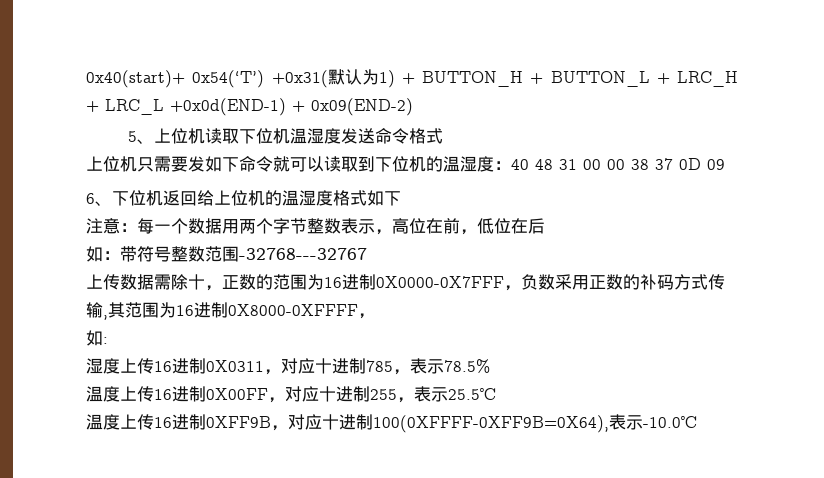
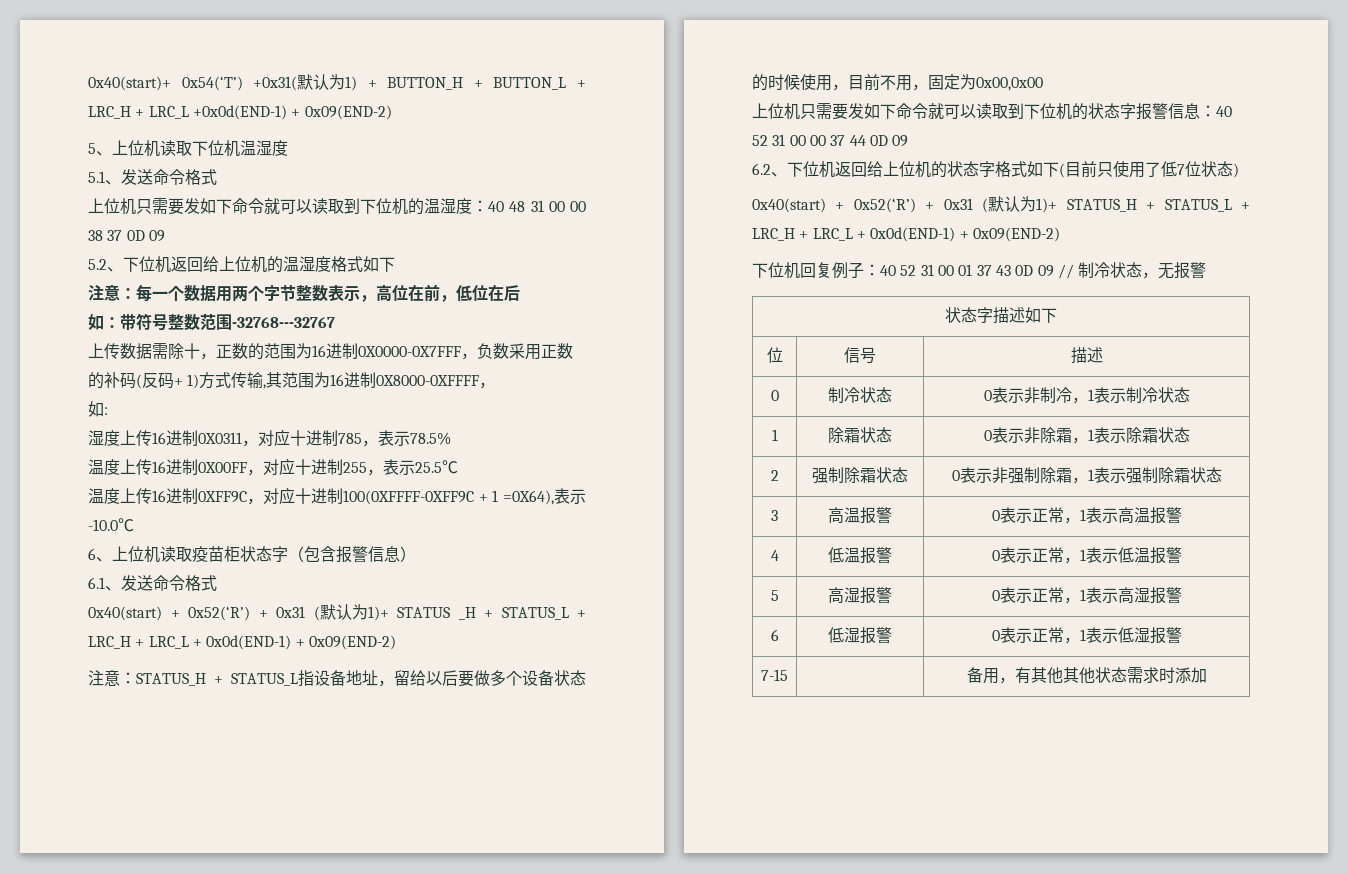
(342, 136) none -> [88,171,121,185] // 5.1、
[86,193,95,204] 6 -> [88,259,107,270] 5.2
(674, 282) none -> [136,372,200,389] (反码+ 1)
[206,414,697,433] 0XFF9B，对应十进制100(0XFFFF-0XFF9B=0X64),表示-10.0℃ -> [198,487,586,505] [88,518,134,532] [88,546,416,563] [88,575,217,591] [88,604,586,621] [88,635,396,650] [88,670,586,687] [752,74,1043,91] [752,103,1232,120] [752,134,909,147] [752,161,1239,178] [752,196,1250,213] [752,227,1060,242] [752,262,1207,279] [945,307,1057,324] [766,347,783,363] [844,347,876,364] [1070,347,1103,364] [770,390,779,401] [828,387,892,403] [983,387,1190,404] [771,429,778,441] [828,427,892,443] [983,427,1190,444] [770,470,779,481] [812,467,908,484] [951,467,1222,484] [771,510,778,521] [828,507,892,524] [991,507,1182,524] [770,550,779,561] [828,547,892,564] [991,547,1182,564] [770,590,779,601] [828,587,892,604] [991,587,1182,604] [770,629,779,641] [828,627,892,644] [991,627,1182,644] [761,669,788,681] [966,667,1207,684] 0XFF9C，对应十进制100(0XFFFF-0XFF9C + 1 =0X64),表示-10.0℃ // 6、上位机读取疫苗柜状态字（包含报警信息） // 6.1、发送命令格式 // 0x40(start) + 0x52(‘R’) + 0x31 (默认为1)+ STATUS _H + STATUS_L + LRC_H + LRC_L + 0x0d(END-1) + 0x09(END-2) // 注意：STATUS_H + STATUS_L指设备地址，留给以后要做多个设备状态的时候使用，目前不用，固定为0x00,0x00 // 上位机只需要发如下命令就可以读取到下位机的状态字报警信息：40 52 31 00 00 37 44 0D 09 // 6.2、下位机返回给上位机的状态字格式如下(目前只使用了低7位状态) // 0x40(start) + 0x52(‘R’) + 0x31 (默认为1)+ STATUS_H + STATUS_L + LRC_H + LRC_L + 0x0d(END-1) + 0x09(END-2) // 下位机回复例子：40 52 31 00 01 37 43 0D 09 // 制冷状态，无报警 // 状态字描述如下 // 位 | 信号 | 描述 // 0 | 制冷状态 | 0表示非制冷，1表示制冷状态 // 1 | 除霜状态 | 0表示非除霜，1表示除霜状态 // 2 | 强制除霜状态 | 0表示非强制除霜，1表示强制除霜状态 // 3 | 高温报警 | 0表示正常，1表示高温报警 // 4 | 低温报警 | 0表示正常，1表示低温报警 // 5 | 高湿报警 | 0表示正常，1表示高湿报警 // 6 | 低湿报警 | 0表示正常，1表示低湿报警 // 7-15 | | 备用，有其他其他状态需求时添加

